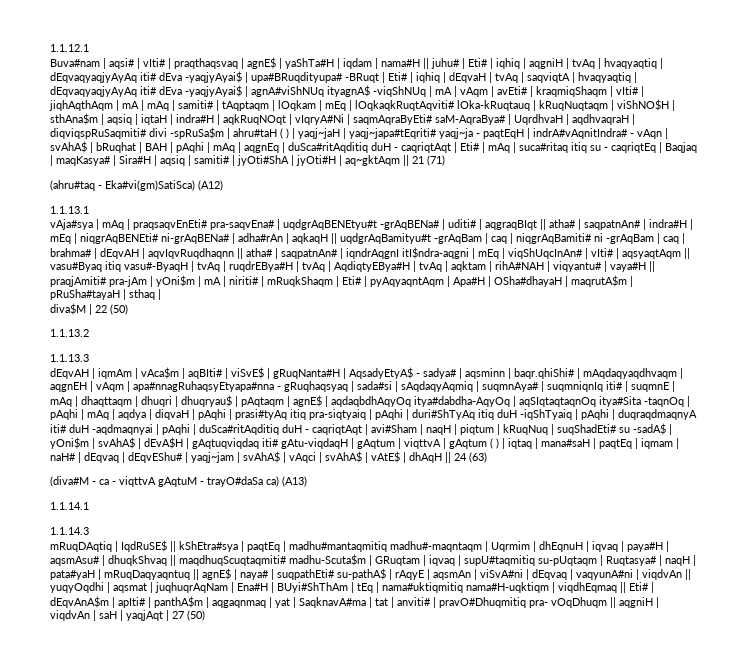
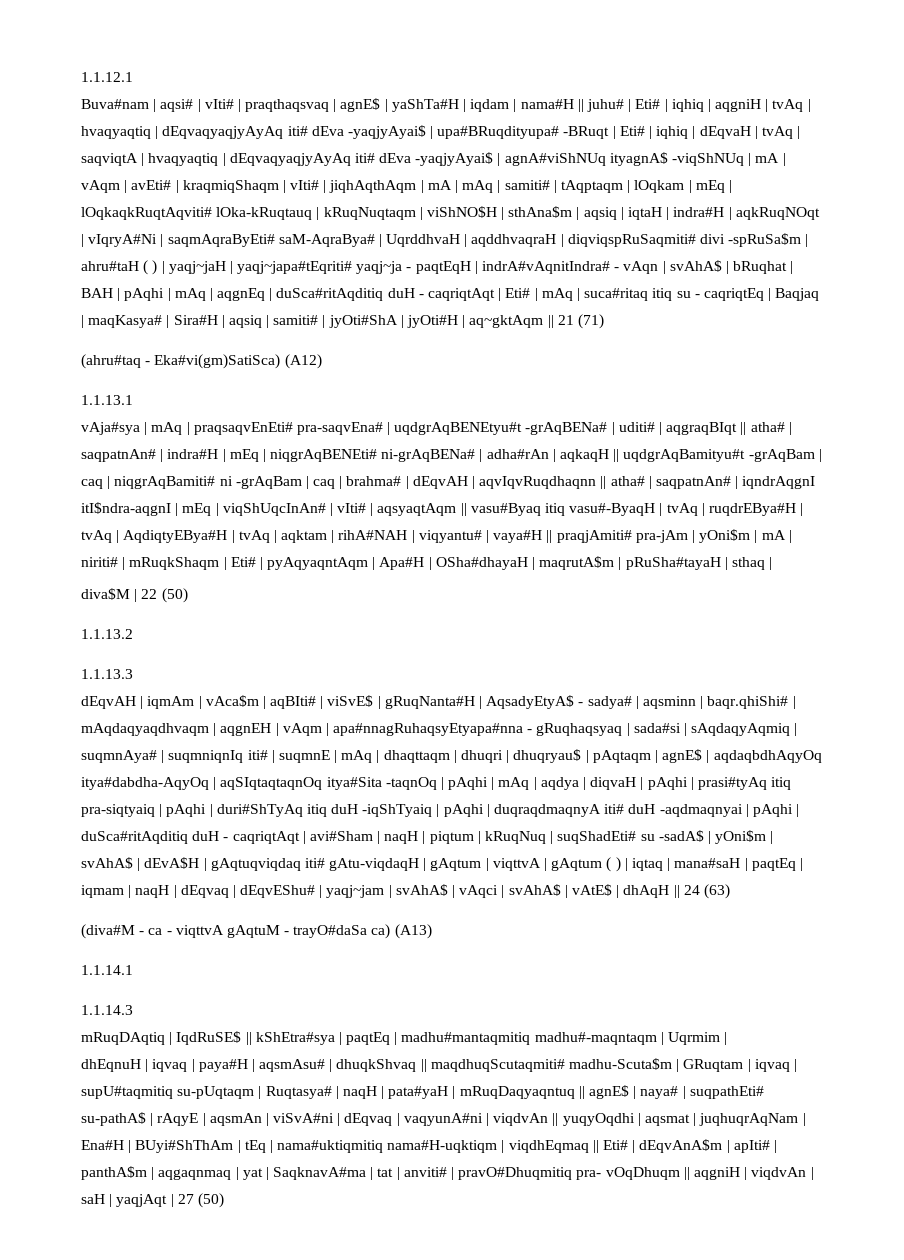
[514,114,629,125] UqrdhvaH | aqdhvaqraH -> [386,234,557,247] UqrddhvaH | aqddhvaqraH
[402,247,469,259] itI$ndra-aqgni -> [81,502,171,516] itI$ndra-aqgnI
[50,453,76,461] naH# -> [135,885,170,898] naqH
(536, 546) none -> (728, 1038) //
[179,555,287,566] maqdhuqScuqtaqmiti# -> [430,1059,565,1072] maqdhuqScutaqmiti#

